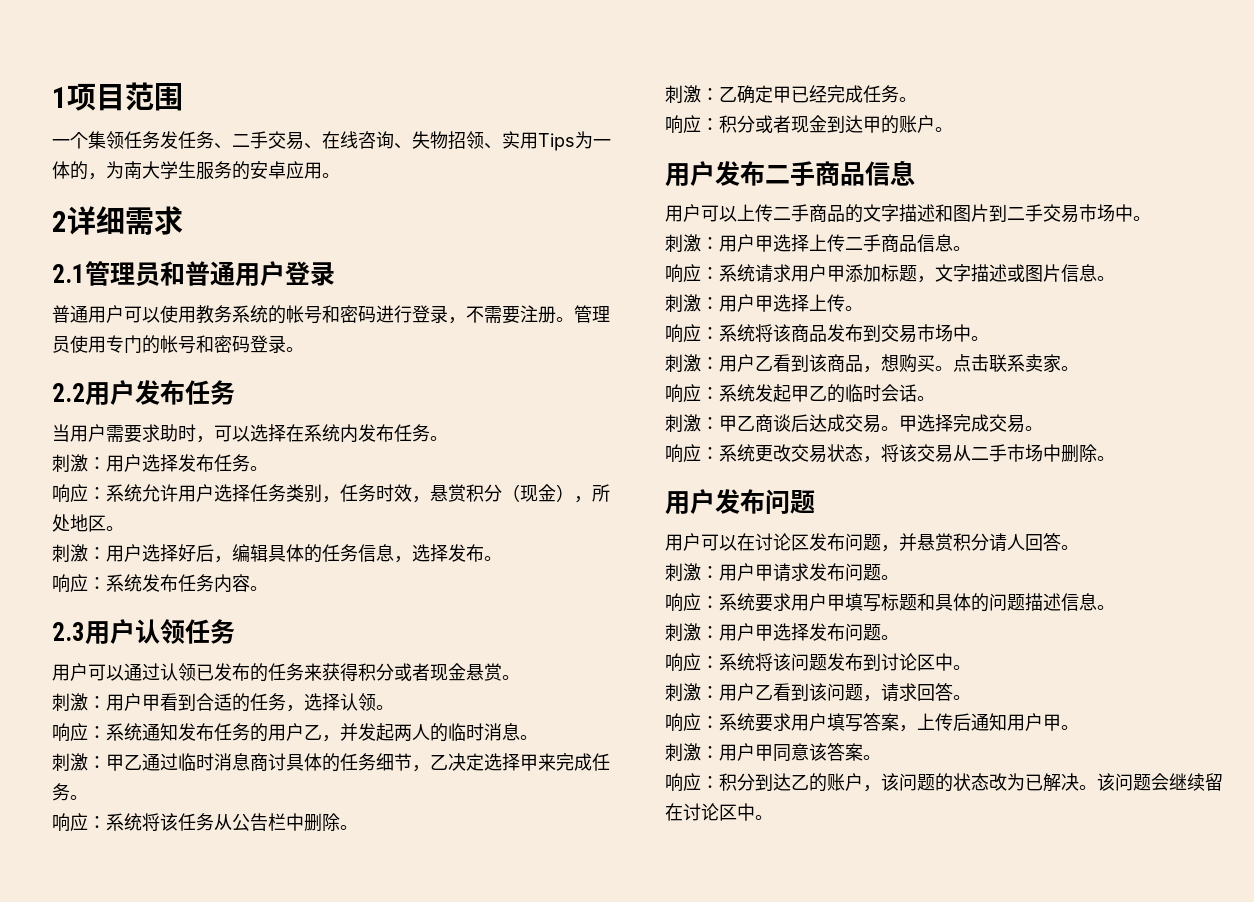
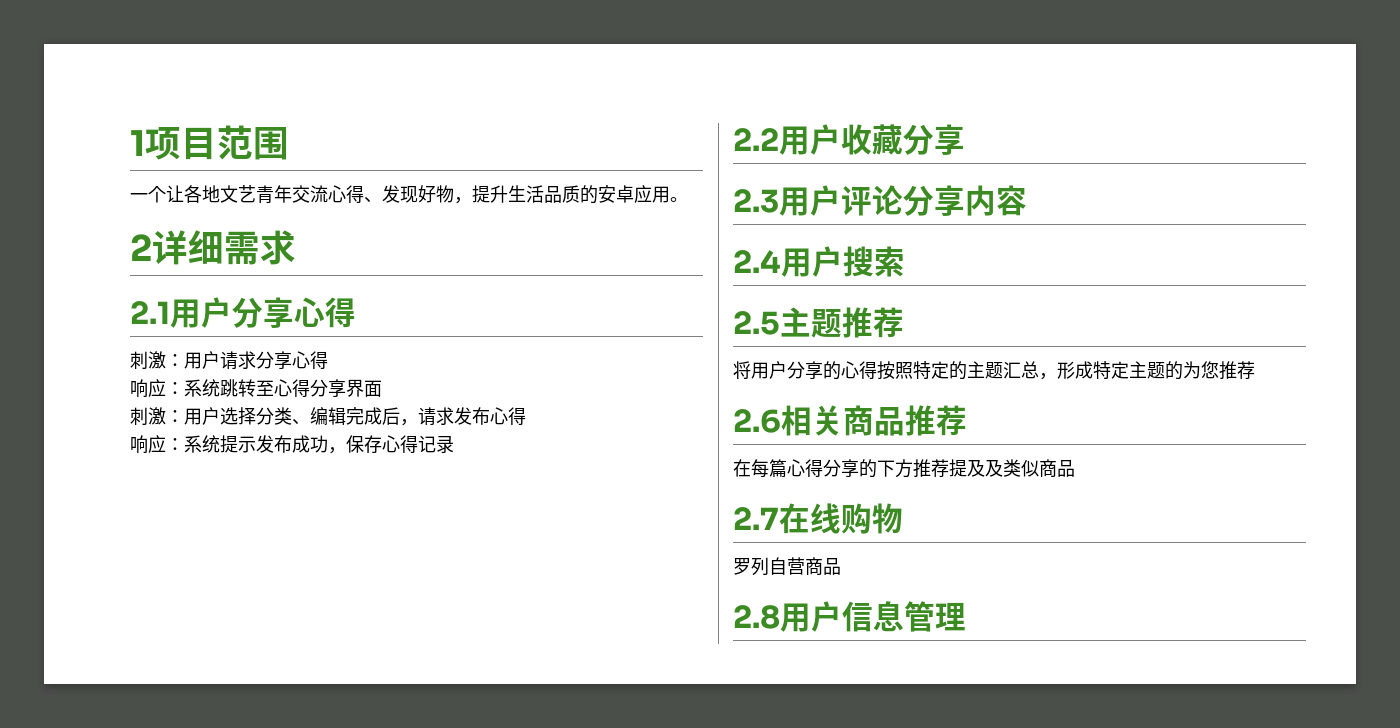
[88,131,611,151] [52,161,232,180] 集领任务发任务、二手交易、在线咨询、失物招领、实用Tips为一体的，为南大学生服务 -> [166,185,580,204] 让各地文艺青年交流心得、发现好物，提升生活品质
[85,261,335,287] [52,305,610,324] [52,335,304,354] [52,380,235,406] [52,424,448,443] [52,454,268,473] [52,484,610,503] [52,514,124,532] [52,544,502,563] [52,574,268,593] [52,619,235,645] [52,663,520,682] [52,693,394,712] [52,723,538,742] [52,753,610,772] [52,783,88,801] [52,813,358,832] [665,85,917,104] [665,115,953,134] [665,160,915,187] [665,204,1151,223] [665,234,971,253] [665,264,1115,283] [665,294,863,313] [665,324,989,343] [665,354,1079,373] [665,384,935,403] [665,414,1043,433] [665,444,1115,463] [665,489,815,515] [665,533,1079,552] [665,563,899,582] [665,593,1115,612] [665,623,899,642] [665,653,971,672] [665,683,971,702] [665,713,1079,732] [665,743,881,762] [665,773,1223,792] [665,803,773,821] 管理员和普通用户登录 // 普通用户可以使用教务系统的帐号和密码进行登录，不需要注册。管理员使用专门的帐号和密码登录。 // 2.2用户发布任务 // 当用户需要求助时，可以选择在系统内发布任务。 // 刺激：用户选择发布任务。 // 响应：系统允许用户选择任务类别，任务时效，悬赏积分（现金），所处地区。 // 刺激：用户选择好后，编辑具体的任务信息，选择发布。 // 响应：系统发布任务内容。 // 2.3用户认领任务 // 用户可以通过认领已发布的任务来获得积分或者现金悬赏。 // 刺激：用户甲看到合适的任务，选择认领。 // 响应：系统通知发布任务的用户乙，并发起两人的临时消息。 // 刺激：甲乙通过临时消息商讨具体的任务细节，乙决定选择甲来完成任务。 // 响应：系统将该任务从公告栏中删除。 // 刺激：乙确定甲已经完成任务。 // 响应：积分或者现金到达甲的账户。 // 用户发布二手商品信息 // 用户可以上传二手商品的文字描述和图片到二手交易市场中。 // 刺激：用户甲选择上传二手商品信息。 // 响应：系统请求用户甲添加标题，文字描述或图片信息。 // 刺激：用户甲选择上传。 // 响应：系统将该商品发布到交易市场中。 // 刺激：用户乙看到该商品，想购买。点击联系卖家。 // 响应：系统发起甲乙的临时会话。 // 刺激：甲乙商谈后达成交易。甲选择完成交易。 // 响应：系统更改交易状态，将该交易从二手市场中删除。 // 用户发布问题 // 用户可以在讨论区发布问题，并悬赏积分请人回答。 // 刺激：用户甲请求发布问题。 // 响应：系统要求用户甲填写标题和具体的问题描述信息。 // 刺激：用户甲选择发布问题。 // 响应：系统将该问题发布到讨论区中。 // 刺激：用户乙看到该问题，请求回答。 // 响应：系统要求用户填写答案，上传后通知用户甲。 // 刺激：用户甲同意该答案。 // 响应：积分到达乙的账户，该问题的状态改为已解决。该问题会继续留在讨论区中。 -> [170,297,356,328] [130,351,328,370] [130,379,382,398] [130,407,526,426] [130,435,454,454] [733,124,965,155] [733,185,1027,216] [733,246,905,277] [733,307,904,338] [733,361,1255,380] [733,405,967,436] [733,459,1075,478] [733,503,903,534] [733,557,841,576] [733,601,966,632] 用户分享心得 // 刺激：用户请求分享心得 // 响应：系统跳转至心得分享界面 // 刺激：用户选择分类、编辑完成后，请求发布心得 // 响应：系统提示发布成功，保存心得记录 // 2.2用户收藏分享 // 2.3用户评论分享内容 // 2.4用户搜索 // 2.5主题推荐 // 将用户分享的心得按照特定的主题汇总，形成特定主题的为您推荐 // 2.6相关商品推荐 // 在每篇心得分享的下方推荐提及及类似商品 // 2.7在线购物 // 罗列自营商品 // 2.8用户信息管理

